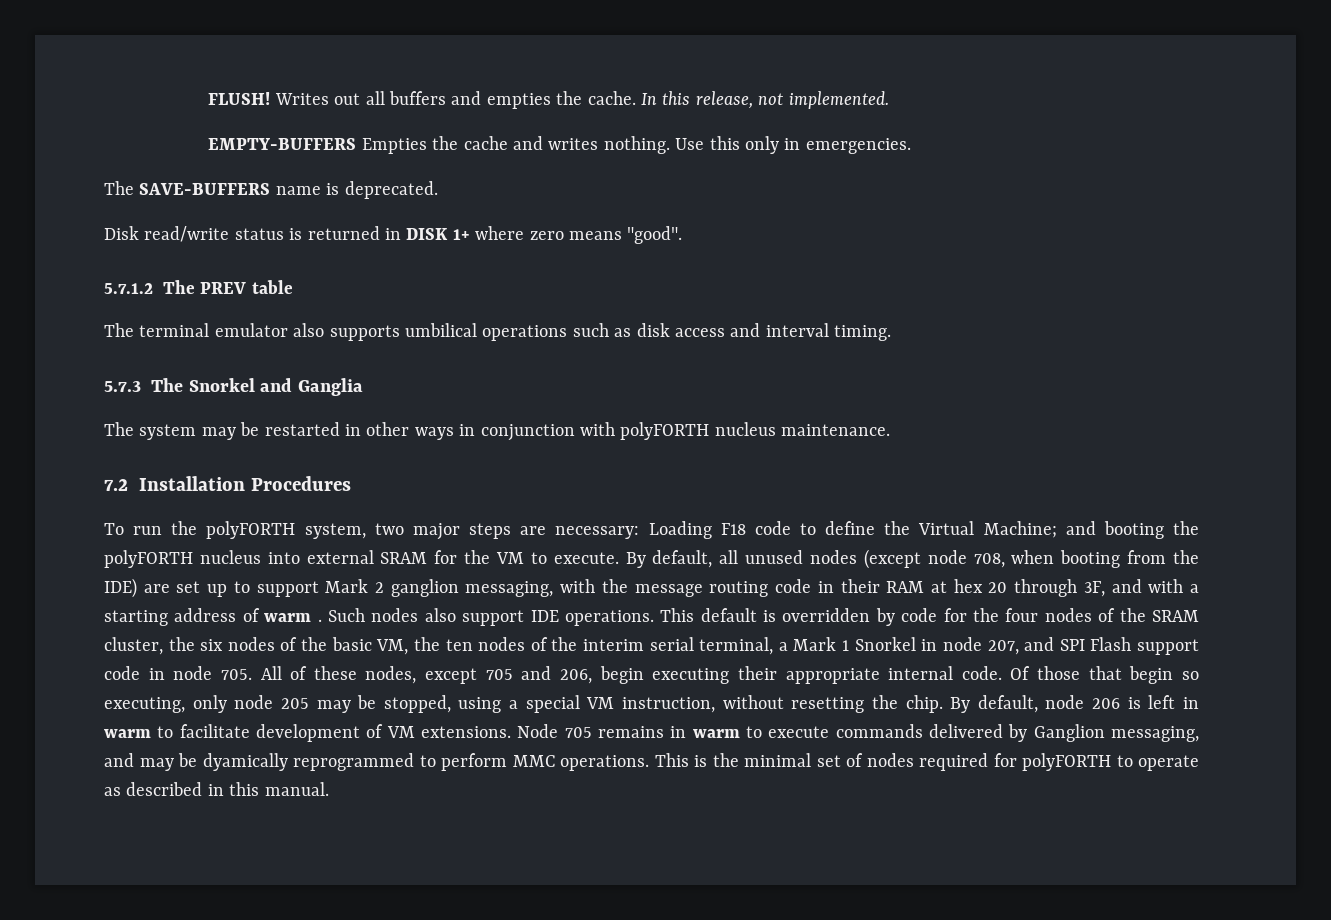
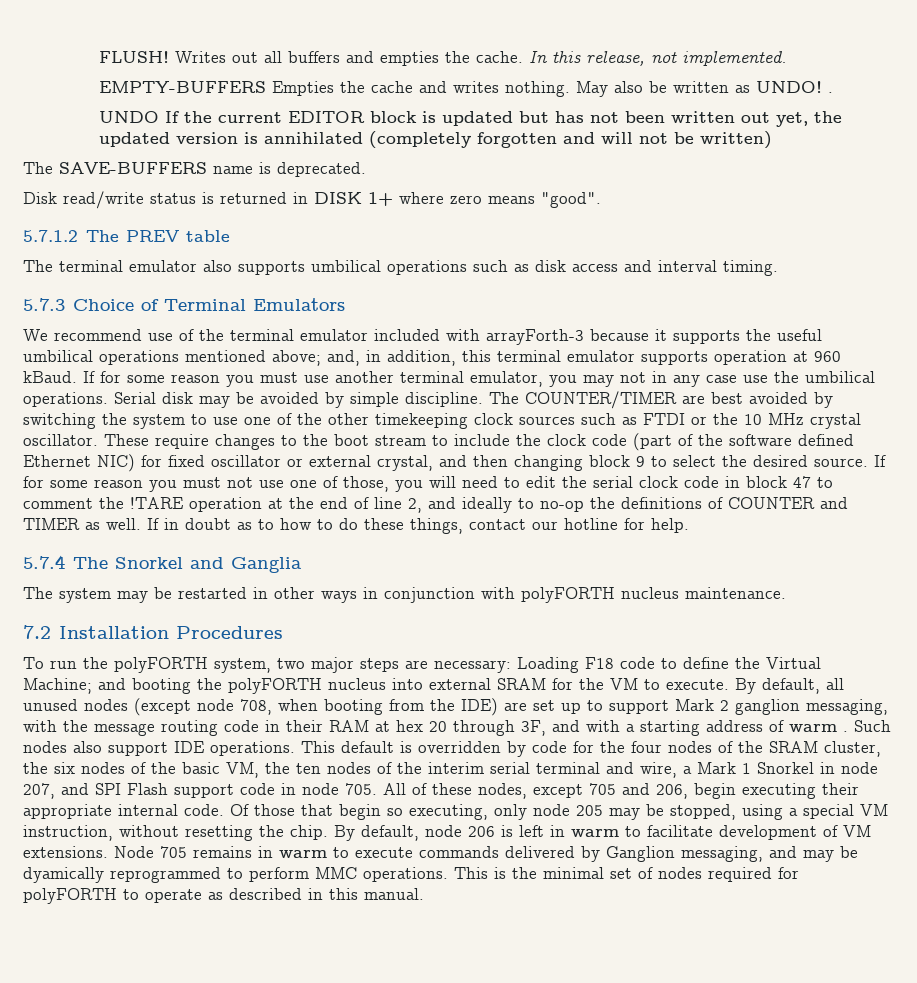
[675,136,911,154] Use this only in emergencies. -> [575,81,833,97] [98,111,842,127] [98,131,772,149] May also be written as UNDO! . // UNDO If the current EDITOR block is updated but has not been written out yet, the updated version is annihilated (completely forgotten and will not be written)
(141, 386) none -> [73,298,346,311] [23,329,822,345] [23,350,841,366] [23,371,875,387] [23,391,833,409] [23,413,861,429] [23,433,854,451] [23,454,886,472] [23,476,833,492] [23,497,848,513] [23,518,689,534] [23,555,65,569] Choice of Terminal Emulators // We recommend use of the terminal emulator included with arrayForth-3 because it supports the useful umbilical operations mentioned above; and, in addition, this terminal emulator supports operation at 960 kBaud. If for some reason you must use another terminal emulator, you may not in any case use the umbilical operations. Serial disk may be avoided by simple discipline. The COUNTER/TIMER are best avoided by switching the system to use one of the other timekeeping clock sources such as FTDI or the 10 MHz crystal oscillator. These require changes to the boot stream to include the clock code (part of the software defined Ethernet NIC) for fixed oscillator or external crystal, and then changing block 9 to select the desired source. If for some reason you must not use one of those, you will need to edit the serial clock code in block 47 to comment the !TARE operation at the end of line 2, and ideally to no-op the definitions of COUNTER and TIMER as well. If in doubt as to how to do these things, contact our hotline for help. // 5.7.4
[699,637,774,655] terminal, -> [536,762,677,778] terminal and wire,

